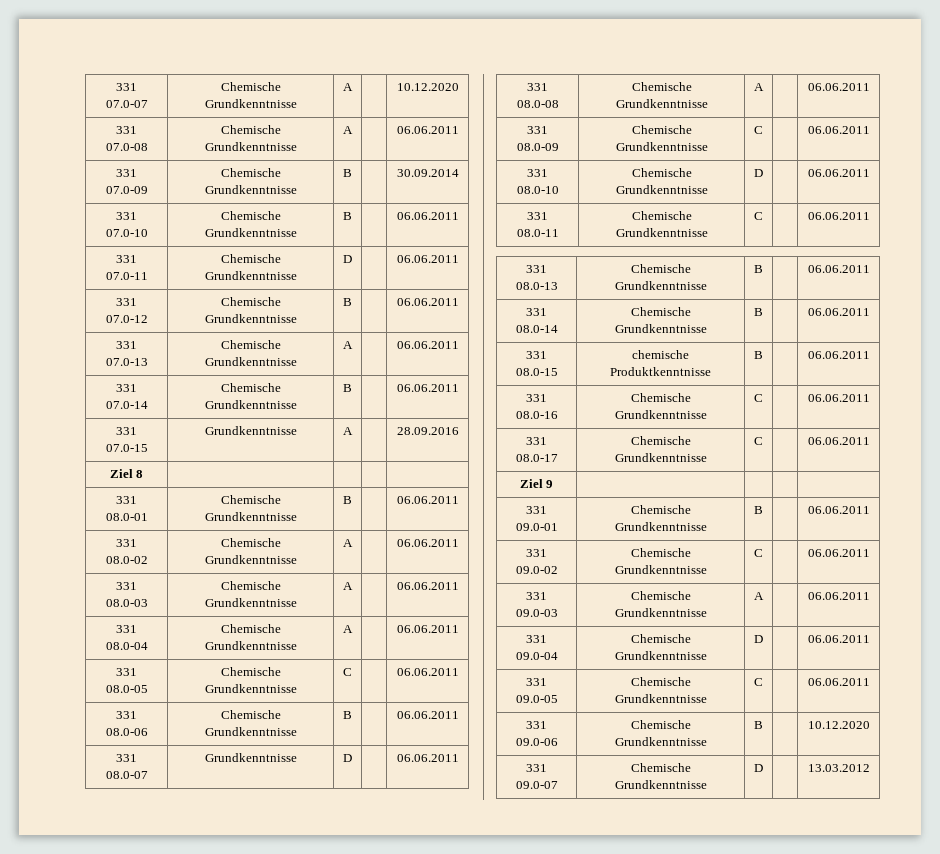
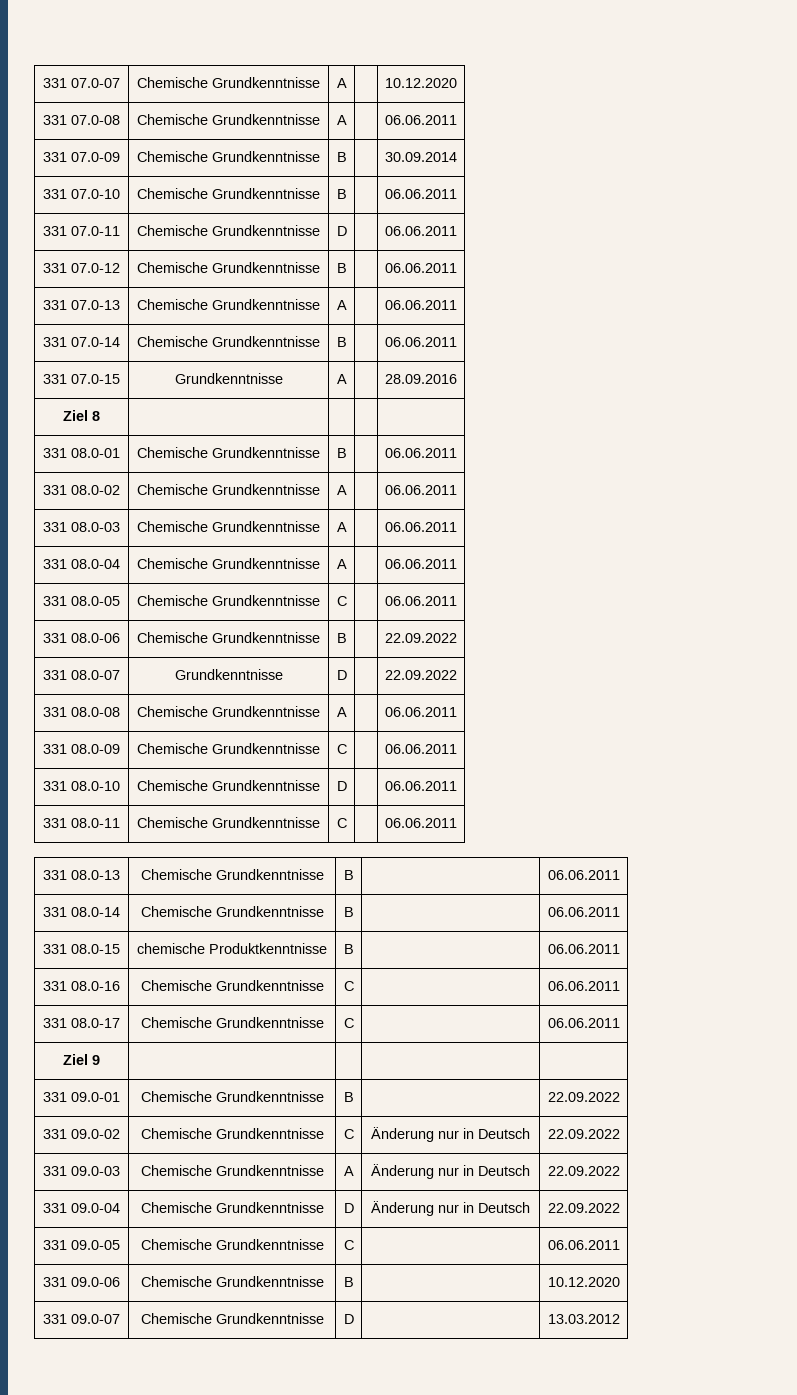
[396,711,459,719] 06.06.2011 -> [385,633,457,643] 22.09.2022
[396,754,459,762] 06.06.2011 -> [385,670,457,680] 22.09.2022
[807,506,870,514] 06.06.2011 -> [547,1092,620,1102] 22.09.2022
[807,549,870,557] | 06.06.2011 -> [371,1127,530,1142] [547,1129,620,1139] Änderung nur in Deutsch | 22.09.2022
[807,592,870,600] | 06.06.2011 -> [371,1164,530,1179] [547,1166,620,1176] Änderung nur in Deutsch | 22.09.2022
[807,635,870,643] | 06.06.2011 -> [371,1201,530,1216] [547,1203,620,1213] Änderung nur in Deutsch | 22.09.2022

